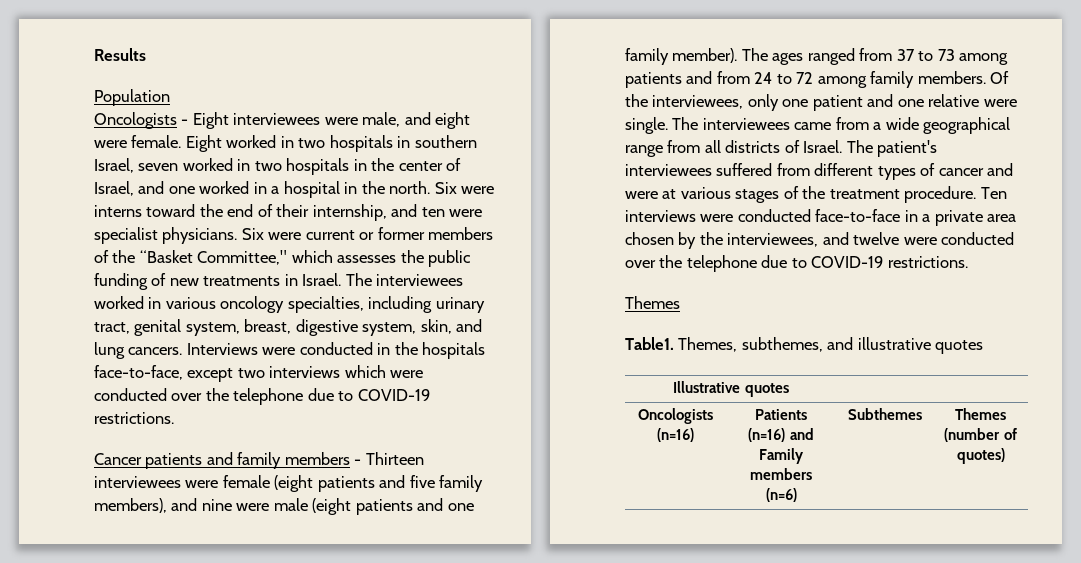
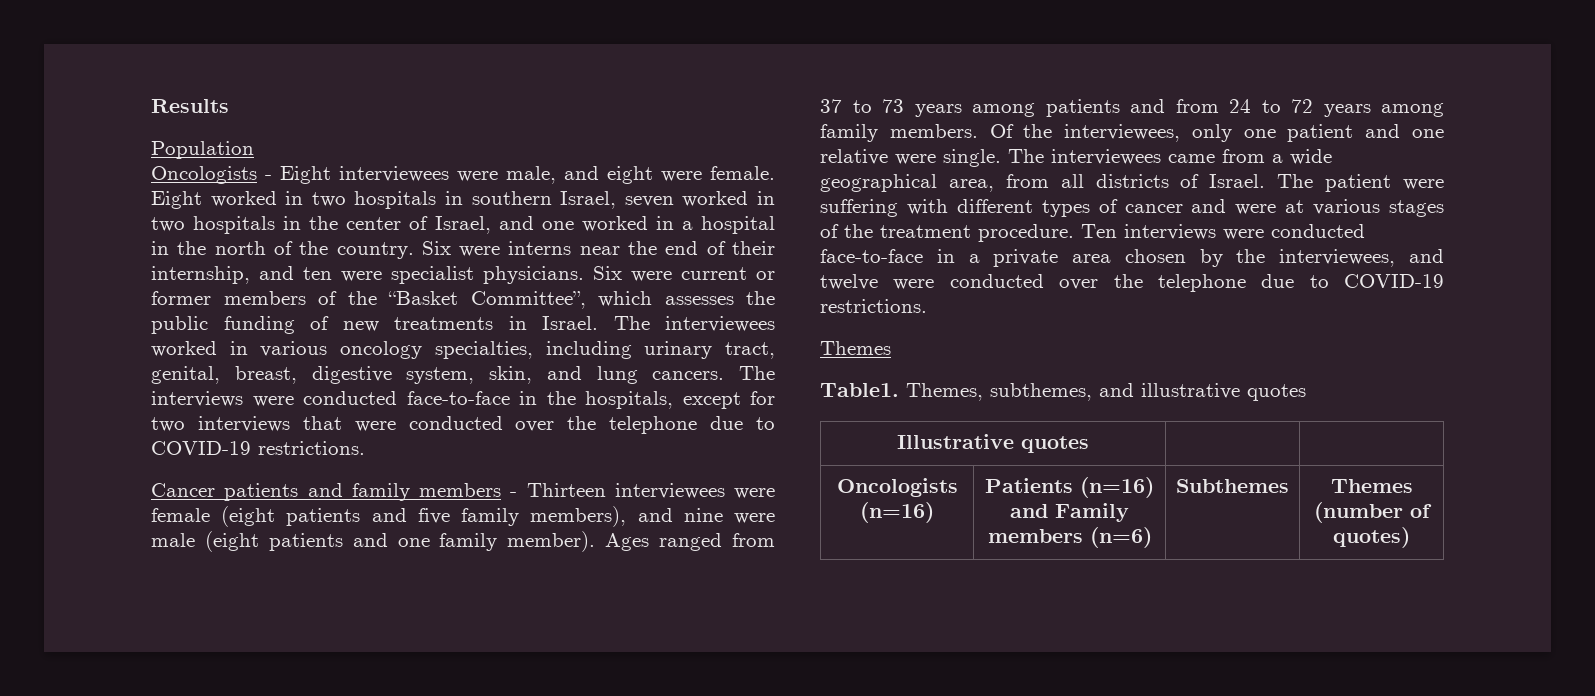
[389,181,431,194] north. -> [214,241,414,259] north of the country.
[146,204,196,217] toward -> [579,246,620,255] near
[197,250,288,265] Committee," -> [470,291,586,309] Committee”,
[134,319,240,336] genital system, -> [151,366,220,384] genital,
[186,342,486,359] [94,365,234,382] Interviews were conducted in the hospitals face-to-face, except -> [739,366,775,380] [151,391,775,409] The interviews were conducted face-to-face in the hospitals, except for
[344,365,386,378] which -> [302,416,342,430] that
[741,48,804,65] The ages -> [605,533,650,551] Ages
(955, 55) none -> [914,104,962,117] years
(814, 78) none -> [1323,104,1371,117] years
[625,145,663,157] range -> [948,179,994,192] area,
[877,140,938,157] [625,163,810,176] patient's interviewees suffered from -> [1325,174,1444,192] [820,199,948,217] patient were suffering with

